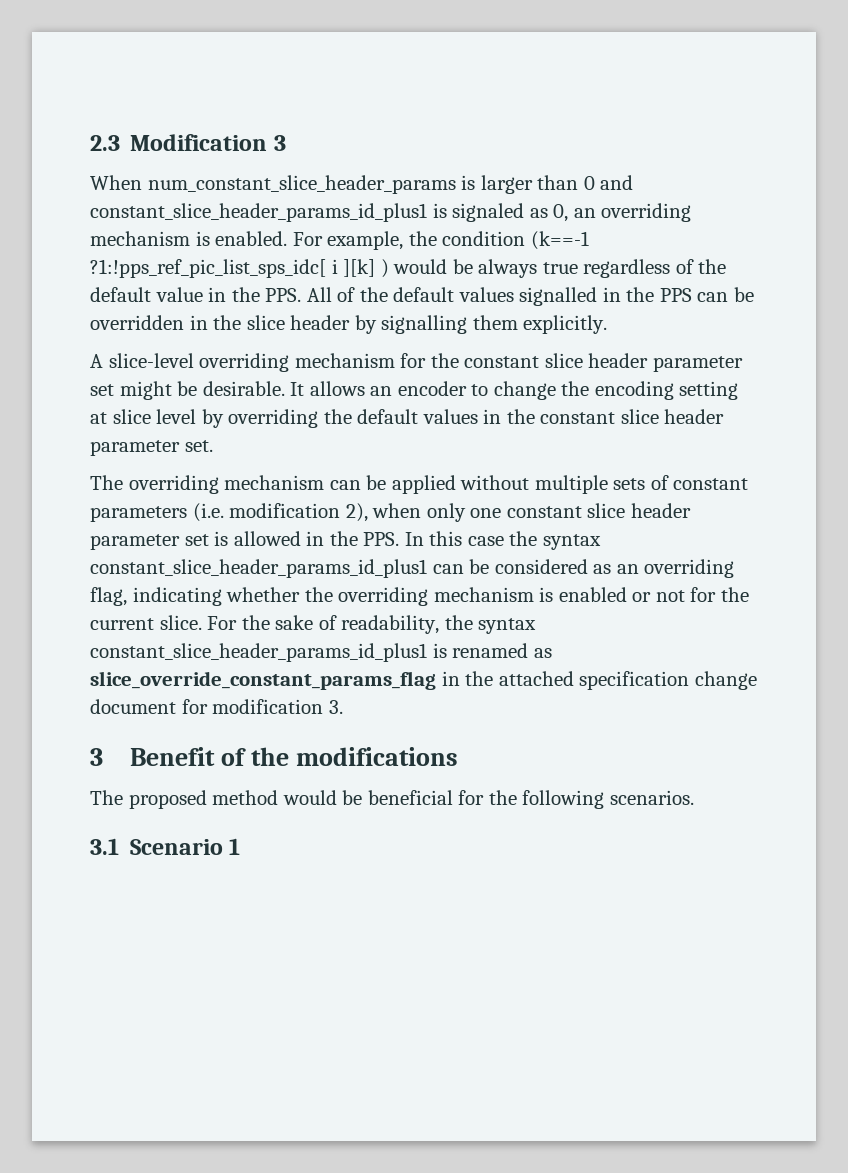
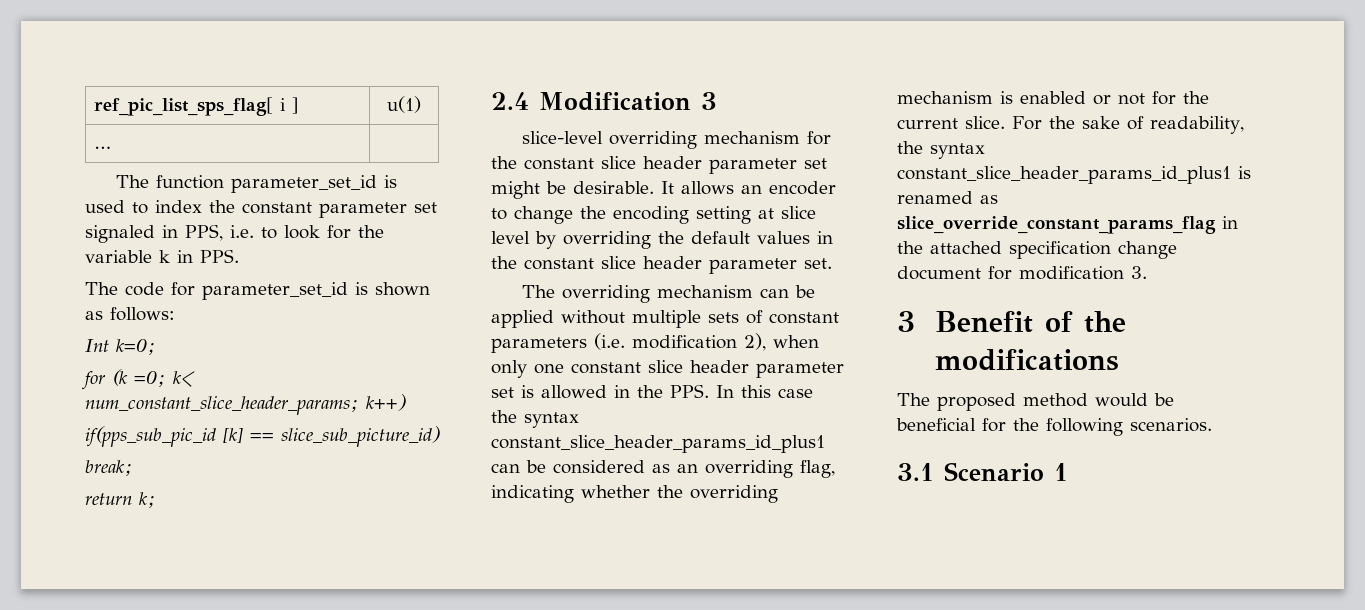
[90,134,286,151] [90,175,634,194] [90,203,692,222] [90,231,589,250] [90,259,727,278] [90,287,755,306] [90,315,608,334] [90,354,103,368] 2.3 Modification 3 // When num_constant_slice_header_params is larger than 0 and constant_slice_header_params_id_plus1 is signaled as 0, an overriding mechanism is enabled. For example, the condition (k==-1 ?1:!pps_ref_pic_list_sps_idc[ i ][k] ) would be always true regardless of the default value in the PPS. All of the default values signalled in the PPS can be overridden in the slice header by signalling them explicitly. // A -> [94,97,300,116] [387,96,421,113] [94,146,112,149] [115,175,397,193] [85,200,437,218] [85,224,384,243] [85,249,239,263] [85,282,430,300] [85,307,175,321] [85,339,156,355] [82,369,195,390] [85,394,406,415] [85,426,440,447] [85,460,133,476] [85,492,156,508] [491,92,717,111] ref_pic_list_sps_flag[ i ] | u(1) // … | // The function parameter_set_id is used to index the constant parameter set signaled in PPS, i.e. to look for the variable k in PPS. // The code for parameter_set_id is shown as follows: // Int k=0; // for (k =0; k< num_constant_slice_header_params; k++) // if(pps_sub_pic_id [k] == slice_sub_picture_id) // break; // return k; // 2.4 Modification 3 //

